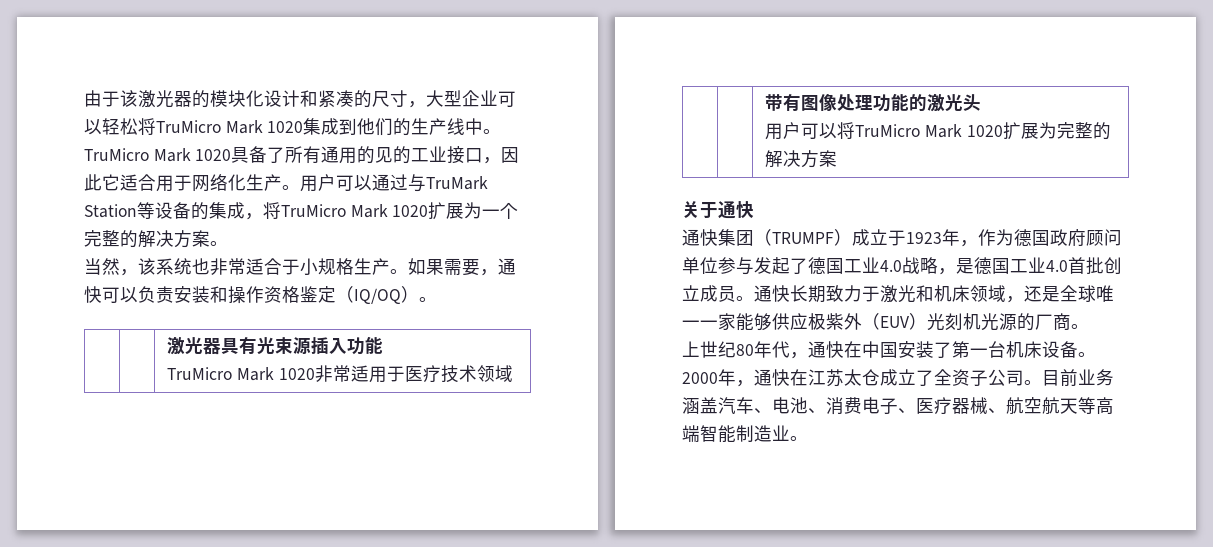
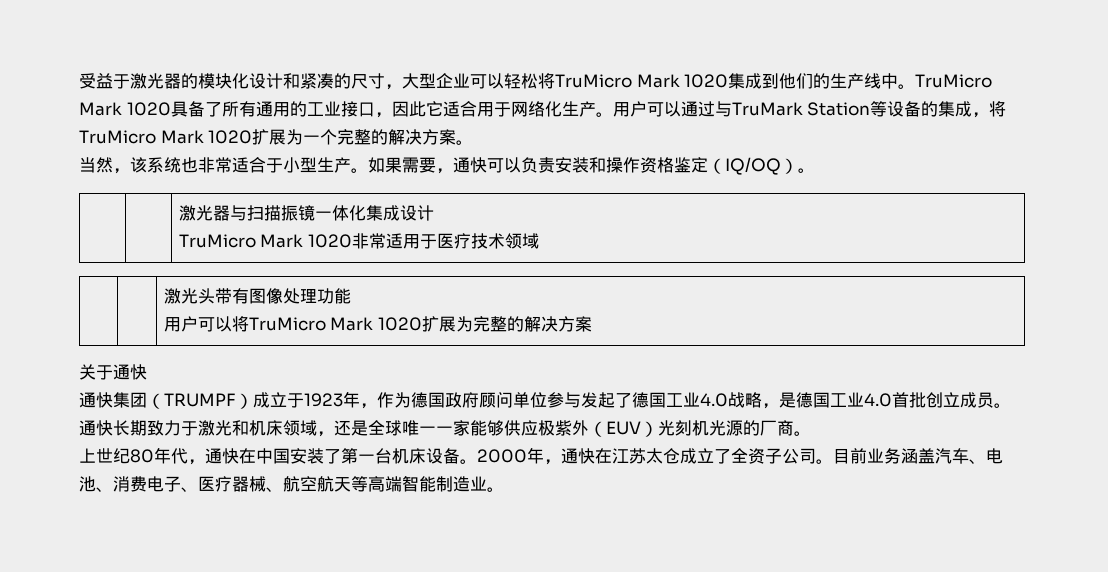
[84,90,138,107] 由于该 -> [79,73,130,89] 受益于
[375,146,412,164] 见的 -> (307, 109) none
[318,258,354,275] 规格 -> [300,157,317,173] 型
[221,336,384,355] 具有光束源插入功能 -> [229,205,434,221] 与扫描振镜一体化集成设计
(513, 373) none -> [163,288,215,304] 激光头
[909,94,982,112] 的激光头 -> (351, 296) none

